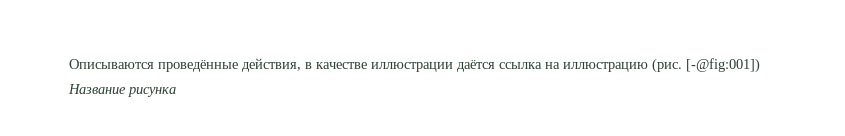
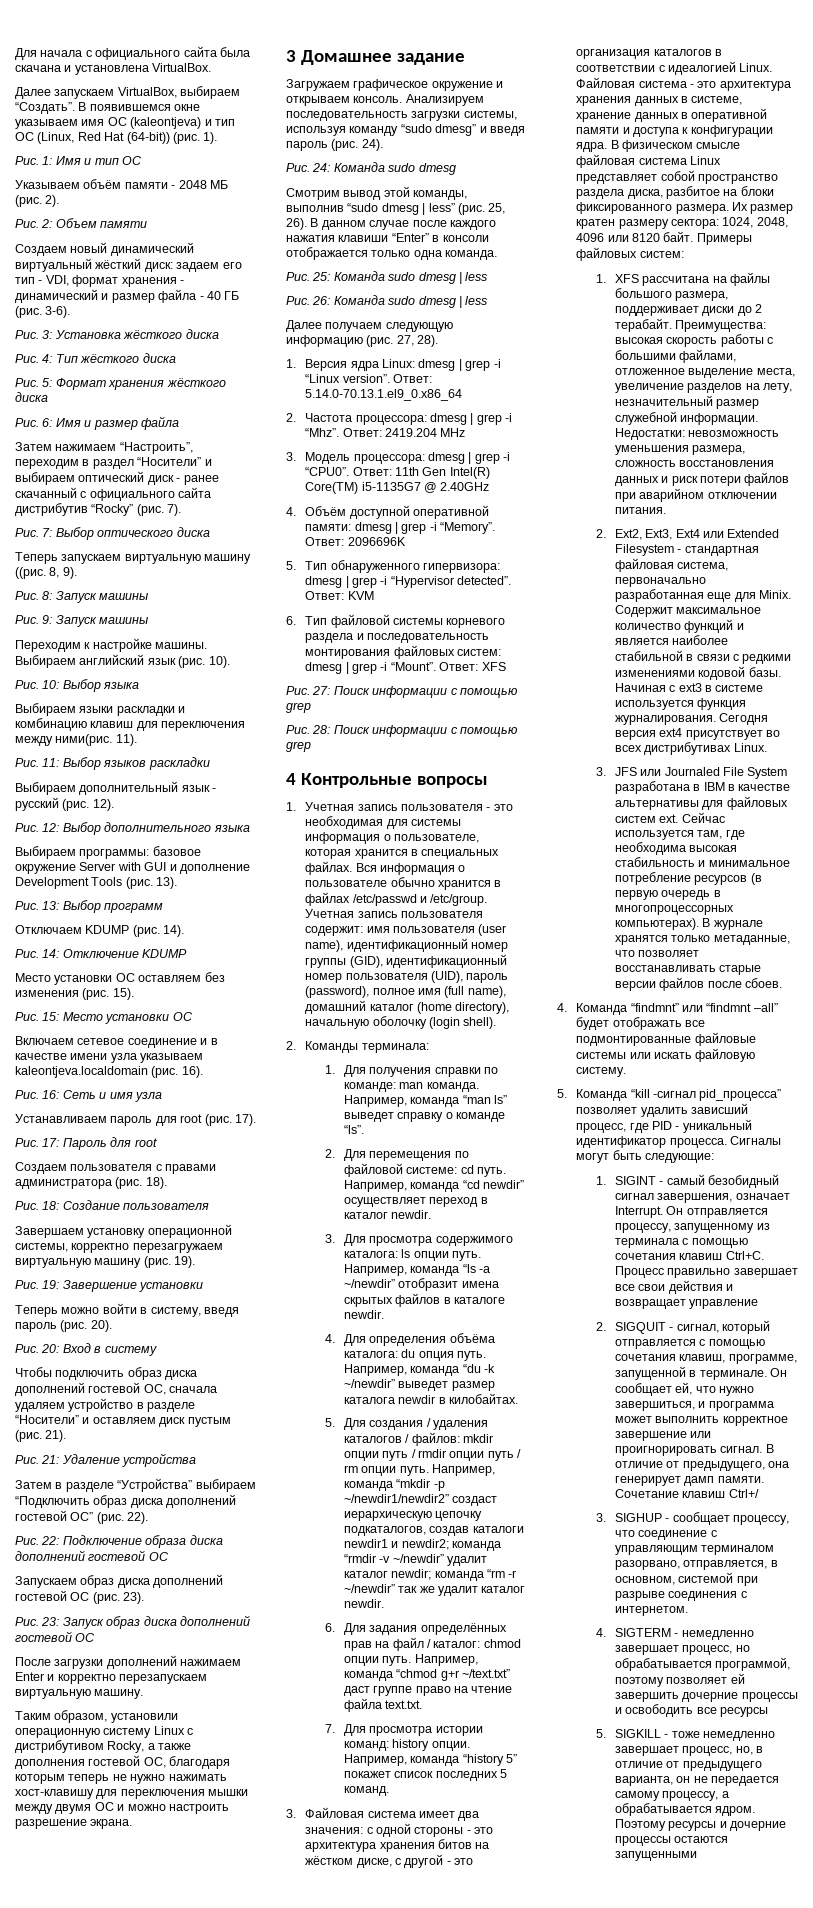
[69,58,760,73] [68,84,176,97] Описываются проведённые действия, в качестве иллюстрации даётся ссылка на иллюстрацию (рис. [-@fig:001]) // Название рисунка -> [15,46,250,60] [15,63,212,75] [15,86,241,99] [15,102,201,114] [15,117,235,129] [15,132,218,144] [15,156,142,165] [15,179,228,189] [15,195,60,207] [15,218,148,228] [15,242,194,256] [15,258,242,272] [15,275,184,287] [15,289,240,303] [15,306,71,318] [15,329,219,339] [15,353,176,363] [15,378,226,390] [15,392,48,402] [15,416,179,430] [15,442,193,454] [15,457,212,469] [15,471,219,485] [15,487,212,501] [15,503,182,516] [15,527,210,540] [15,552,252,564] [15,567,77,579] [15,591,149,603] [15,615,149,627] [15,638,208,652] [15,654,230,668] [15,679,140,692] [15,703,186,716] [15,718,246,731] [15,734,137,746] [15,757,210,770] [15,781,217,795] [15,797,114,811] [15,822,250,835] [15,846,201,859] [15,862,250,874] [15,877,178,889] [15,900,164,913] [15,925,185,937] [15,949,188,958] [15,972,225,985] [15,988,134,1000] [15,1012,193,1024] [15,1036,218,1048] [15,1053,204,1063] [15,1066,203,1078] [15,1090,162,1102] [15,1114,256,1126] [15,1137,157,1150] [15,1162,217,1174] [15,1177,167,1189] [15,1200,210,1210] [15,1224,232,1238] [15,1243,223,1253] [15,1256,196,1268] [15,1280,204,1292] [15,1303,239,1317] [15,1320,112,1332] [15,1343,157,1356] [15,1367,198,1380] [15,1382,218,1396] [15,1398,196,1412] [15,1415,231,1427] [15,1430,67,1442] [15,1453,197,1467] [15,1478,256,1492] [15,1494,237,1508] [15,1510,149,1524] [15,1535,223,1548] [15,1550,169,1561] [15,1574,224,1588] [15,1590,145,1604] [15,1615,250,1629] [15,1631,96,1642] [15,1655,242,1669] [15,1672,208,1684] [15,1689,144,1699] [15,1710,178,1723] [15,1726,194,1738] [15,1740,192,1753] [15,1755,231,1769] [15,1774,227,1784] [15,1789,249,1799] [15,1802,229,1814] [15,1819,133,1829] [286,50,465,65] [286,79,504,91] [286,94,484,106] [286,111,517,121] [286,124,525,136] [286,139,383,151] [286,162,456,175] [286,186,468,200] [286,203,506,215] [286,218,496,230] [286,233,489,242] [286,247,498,260] [286,271,488,284] [286,295,488,308] [286,320,453,332] [286,335,439,347] [286,359,501,371] [305,374,433,383] [305,389,463,401] [286,413,513,425] [305,428,466,437] [286,452,511,464] [305,467,490,479] [305,482,490,494] [286,505,490,519] [305,522,496,534] [305,537,406,546] [286,560,501,573] [305,576,512,588] [305,591,374,600] [286,614,506,628] [305,633,490,643] [305,645,502,659] [305,662,506,674] [286,686,518,698] [286,702,311,713] [286,725,518,737] [286,741,311,752] [286,773,488,788] [286,802,513,811] [305,816,462,829] [305,832,480,844] [305,849,500,859] [305,861,466,875] [305,877,502,890] [305,892,488,906] [305,909,484,918] [305,924,507,936] [305,938,509,952] [305,954,508,968] [305,971,509,983] [305,986,506,998] [305,1000,510,1014] [305,1016,497,1029] [286,1041,429,1053] [324,1065,499,1077] [343,1082,479,1092] [343,1095,508,1107] [343,1112,506,1122] [343,1125,364,1134] [324,1149,469,1161] [343,1163,507,1177] [343,1180,525,1192] [343,1197,488,1207] [343,1210,432,1219] [324,1234,513,1246] [343,1249,482,1261] [343,1264,491,1276] [343,1278,499,1291] [343,1293,506,1307] [343,1310,384,1319] [324,1333,495,1346] [343,1349,487,1361] [343,1364,496,1376] [343,1379,495,1391] [343,1393,519,1404] [324,1418,489,1430] [343,1432,494,1446] [343,1449,522,1461] [343,1464,496,1476] [343,1479,445,1491] [343,1494,498,1506] [343,1511,483,1521] [343,1526,524,1536] [343,1539,502,1551] [343,1554,488,1566] [343,1569,517,1581] [343,1584,526,1596] [343,1599,384,1608] [324,1623,507,1635] [343,1637,521,1651] [343,1654,478,1666] [343,1669,511,1681] [343,1686,513,1696] [343,1698,423,1712] [324,1724,483,1736] [343,1739,470,1751] [343,1754,518,1766] [343,1769,508,1781] [343,1786,389,1796] [286,1807,480,1821] [305,1823,494,1837] [305,1839,490,1852] [305,1854,474,1868] [576,49,723,59] [576,61,773,75] [576,77,791,91] [576,96,743,106] [576,108,768,122] [576,125,773,137] [576,140,741,152] [576,154,722,168] [576,170,779,184] [576,186,774,199] [576,202,794,214] [576,217,788,229] [576,231,752,245] [576,247,684,261] [595,272,771,286] [614,288,729,301] [614,304,763,316] [614,318,767,332] [614,334,774,347] [614,349,737,363] [614,368,795,378] [614,383,793,393] [614,395,760,409] [614,411,759,425] [614,428,780,440] [614,445,746,455] [614,460,775,467] [614,472,790,486] [614,488,777,502] [614,507,666,514] [595,529,780,540] [614,544,759,556] [614,558,729,572] [614,577,706,587] [614,589,792,602] [614,605,762,617] [614,619,744,633] [614,635,729,645] [614,650,792,664] [614,666,781,680] [614,683,764,692] [614,698,747,710] [614,713,769,725] [614,728,781,740] [614,742,767,755] [595,767,788,779] [614,781,791,794] [614,796,788,810] [614,812,725,823] [614,830,745,840] [614,842,738,855] [614,857,790,867] [614,872,762,885] [614,890,721,900] [614,905,734,915] [614,918,763,930] [614,935,790,945] [614,950,700,957] [614,965,762,975] [614,977,783,991] [557,1003,778,1015] [576,1017,706,1030] [576,1032,756,1046] [576,1048,756,1062] [576,1067,627,1077] [557,1089,782,1101] [576,1103,749,1117] [576,1119,752,1133] [576,1136,782,1148] [576,1150,715,1163] [595,1174,780,1188] [614,1193,790,1203] [614,1206,768,1218] [614,1223,770,1233] [614,1238,748,1248] [614,1251,764,1260] [614,1266,798,1278] [614,1280,734,1294] [614,1299,759,1309] [595,1320,771,1334] [614,1339,765,1349] [614,1354,797,1364] [614,1366,788,1380] [614,1382,755,1396] [614,1401,774,1411] [614,1416,788,1426] [614,1431,712,1441] [614,1444,774,1456] [614,1461,790,1471] [614,1476,764,1486] [614,1489,759,1498] [595,1512,790,1525] [614,1530,717,1540] [614,1545,775,1555] [614,1560,778,1570] [614,1572,758,1586] [614,1591,747,1601] [614,1606,688,1616] [595,1628,754,1640] [614,1645,750,1655] [614,1657,791,1671] [614,1673,745,1687] [614,1692,798,1702] [614,1704,769,1717] [595,1729,776,1741] [614,1746,764,1756] [614,1761,762,1771] [614,1776,780,1786] [614,1791,729,1801] [614,1803,756,1816] [614,1819,787,1831] [614,1836,729,1846] [614,1851,697,1861] Для начала с официального сайта была скачана и установлена VirtualBox. // Далее запускаем VirtualBox, выбираем “Создать”. В появившемся окне указываем имя ОС (kaleontjeva) и тип ОС (Linux, Red Hat (64-bit)) (рис. 1). // Рис. 1: Имя и тип ОС // Указываем объём памяти - 2048 МБ (рис. 2). // Рис. 2: Объем памяти // Создаем новый динамический виртуальный жёсткий диск: задаем его тип - VDI, формат хранения - динамический и размер файла - 40 ГБ (рис. 3-6). // Рис. 3: Установка жёсткого диска // Рис. 4: Тип жёсткого диска // Рис. 5: Формат хранения жёсткого диска // Рис. 6: Имя и размер файла // Затем нажимаем “Настроить”, переходим в раздел “Носители” и выбираем оптический диск - ранее скачанный с официального сайта дистрибутив “Rocky” (рис. 7). // Рис. 7: Выбор оптического диска // Теперь запускаем виртуальную машину ((рис. 8, 9). // Рис. 8: Запуск машины // Рис. 9: Запуск машины // Переходим к настройке машины. Выбираем английский язык (рис. 10). // Рис. 10: Выбор языка // Выбираем языки раскладки и комбинацию клавиш для переключения между ними(рис. 11). // Рис. 11: Выбор языков раскладки // Выбираем дополнительный язык - русский (рис. 12). // Рис. 12: Выбор дополнительного языка // Выбираем программы: базовое окружение Server with GUI и дополнение Development Tools (рис. 13). // Рис. 13: Выбор программ // Отключаем KDUMP (рис. 14). // Рис. 14: Отключение KDUMP // Место установки ОС оставляем без изменения (рис. 15). // Рис. 15: Место установки ОС // Включаем сетевое соединение и в качестве имени узла указываем kaleontjeva.localdomain (рис. 16). // Рис. 16: Сеть и имя узла // Устанавливаем пароль для root (рис. 17). // Рис. 17: Пароль для root // Создаем пользователя с правами администратора (рис. 18). // Рис. 18: Создание пользователя // Завершаем установку операционной системы, корректно перезагружаем виртуальную машину (рис. 19). // Рис. 19: Завершение установки // Теперь можно войти в систему, введя пароль (рис. 20). // Рис. 20: Вход в систему // Чтобы подключить образ диска дополнений гостевой ОС, сначала удаляем устройство в разделе “Носители” и оставляем диск пустым (рис. 21). // Рис. 21: Удаление устройства // Затем в разделе “Устройства” выбираем “Подключить образ диска дополнений гостевой ОС” (рис. 22). // Рис. 22: Подключение образа диска дополнений гостевой ОС // Запускаем образ диска дополнений гостевой ОС (рис. 23). // Рис. 23: Запуск образ диска дополнений гостевой ОС // После загрузки дополнений нажимаем Enter и корректно перезапускаем виртуальную машину. // Таким образом, установили операционную систему Linux с дистрибутивом Rocky, а также дополнения гостевой ОС, благодаря которым теперь не нужно нажимать хост-клавишу для переключения мышки между двумя ОС и можно настроить разрешение экрана. // 3 Домашнее задание // Загружаем графическое окружение и открываем консоль. Анализируем последовательность загрузки системы, используя команду “sudo dmesg” и введя пароль (рис. 24). // Рис. 24: Команда sudo dmesg // Смотрим вывод этой команды, выполнив “sudo dmesg | less” (рис. 25, 26). В данном случае после каждого нажатия клавиши “Enter” в консоли отображается только одна команда. // Рис. 25: Команда sudo dmesg | less // Рис. 26: Команда sudo dmesg | less // Далее получаем следующую информацию (рис. 27, 28). // 1. Версия ядра Linux: dmesg | grep -i “Linux version”. Ответ: 5.14.0-70.13.1.el9_0.x86_64 // 2. Частота процессора: dmesg | grep -i “Mhz”. Ответ: 2419.204 MHz // 3. Модель процессора: dmesg | grep -i “CPU0”. Ответ: 11th Gen Intel(R) Core(TM) i5-1135G7 @ 2.40GHz // 4. Объём доступной оперативной памяти: dmesg | grep -i “Memory”. Ответ: 2096696K // 5. Тип обнаруженного гипервизора: dmesg | grep -i “Hypervisor detected”. Ответ: KVM // 6. Тип файловой системы корневого раздела и последовательность монтирования файловых систем: dmesg | grep -i “Mount”. Ответ: XFS // Рис. 27: Поиск информации с помощью grep // Рис. 28: Поиск информации с помощью grep // 4 Контрольные вопросы // 1. Учетная запись пользователя - это необходимая для системы информация о пользователе, которая хранится в специальных файлах. Вся информация о пользователе обычно хранится в файлах /etc/passwd и /etc/group. Учетная запись пользователя содержит: имя пользователя (user name), идентификационный номер группы (GID), идентификационный номер пользователя (UID), пароль (password), полное имя (full name), домашний каталог (home directory), начальную оболочку (login shell). // 2. Команды терминала: // 1. Для получения справки по команде: man команда. Например, команда “man ls” выведет справку о команде “ls”. // 2. Для перемещения по файловой системе: cd путь. Например, команда “cd newdir” осуществляет переход в каталог newdir. // 3. Для просмотра содержимого каталога: ls опции путь. Например, команда “ls -a ~/newdir” отобразит имена скрытых файлов в каталоге newdir. // 4. Для определения объёма каталога: du опция путь. Например, команда “du -k ~/newdir” выведет размер каталога newdir в килобайтах. // 5. Для создания / удаления каталогов / файлов: mkdir опции путь / rmdir опции путь / rm опции путь. Например, команда “mkdir -p ~/newdir1/newdir2” создаст иерархическую цепочку подкаталогов, создав каталоги newdir1 и newdir2; команда “rmdir -v ~/newdir” удалит каталог newdir; команда “rm -r ~/newdir” так же удалит каталог newdir. // 6. Для задания определённых прав на файл / каталог: chmod опции путь. Например, команда “chmod g+r ~/text.txt” даст группе право на чтение файла text.txt. // 7. Для просмотра истории команд: history опции. Например, команда “history 5” покажет список последних 5 команд. // 3. Файловая система имеет два значения: с одной стороны - это архитектура хранения битов на жёстком диске, с другой - это организация каталогов в соответствии с идеалогией Linux. Файловая система - это архитектура хранения данных в системе, хранение данных в оперативной памяти и доступа к конфигурации ядра. В физическом смысле файловая система Linux представляет собой пространство раздела диска, разбитое на блоки фиксированного размера. Их размер кратен размеру сектора: 1024, 2048, 4096 или 8120 байт. Примеры файловых систем: // 1. XFS рассчитана на файлы большого размера, поддерживает диски до 2 терабайт. Преимущества: высокая скорость работы с большими файлами, отложенное выделение места, увеличение разделов на лету, незначительный размер служебной информации. Недостатки: невозможность уменьшения размера, сложность восстановления данных и риск потери файлов при аварийном отключении питания. // 2. Ext2, Ext3, Ext4 или Extended Filesystem - стандартная файловая система, первоначально разработанная еще для Minix. Содержит максимальное количество функций и является наиболее стабильной в связи с редкими изменениями кодовой базы. Начиная с ext3 в системе используется функция журналирования. Сегодня версия ext4 присутствует во всех дистрибутивах Linux. // 3. JFS или Journaled File System разработана в IBM в качестве альтернативы для файловых систем ext. Сейчас используется там, где необходима высокая стабильность и минимальное потребление ресурсов (в первую очередь в многопроцессорных компьютерах). В журнале хранятся только метаданные, что позволяет восстанавливать старые версии файлов после сбоев. // 4. Команда “findmnt” или “findmnt –all” будет отображать все подмонтированные файловые системы или искать файловую систему. // 5. Команда “kill -сигнал pid_процесса” позволяет удалить зависший процесс, где PID - уникальный идентификатор процесса. Сигналы могут быть следующие: // 1. SIGINT - самый безобидный сигнал завершения, означает Interrupt. Он отправляется процессу, запущенному из терминала с помощью сочетания клавиш Ctrl+C. Процесс правильно завершает все свои действия и возвращает управление // 2. SIGQUIT - сигнал, который отправляется с помощью сочетания клавиш, программе, запущенной в терминале. Он сообщает ей, что нужно завершиться, и программа может выполнить корректное завершение или проигнорировать сигнал. В отличие от предыдущего, она генерирует дамп памяти. Сочетание клавиш Ctrl+/ // 3. SIGHUP - сообщает процессу, что соединение с управляющим терминалом разорвано, отправляется, в основном, системой при разрыве соединения с интернетом. // 4. SIGTERM - немедленно завершает процесс, но обрабатывается программой, поэтому позволяет ей завершить дочерние процессы и освободить все ресурсы // 5. SIGKILL - тоже немедленно завершает процесс, но, в отличие от предыдущего варианта, он не передается самому процессу, а обрабатывается ядром. Поэтому ресурсы и дочерние процессы остаются запущенными

